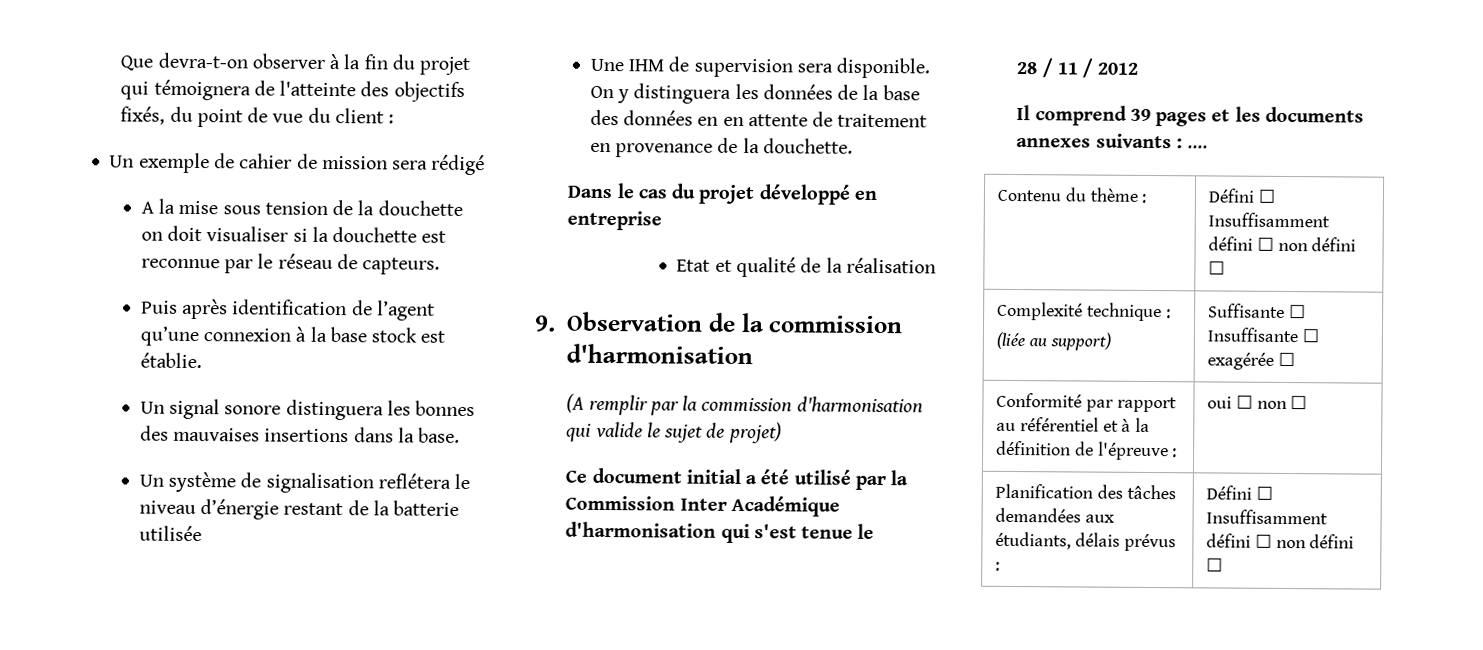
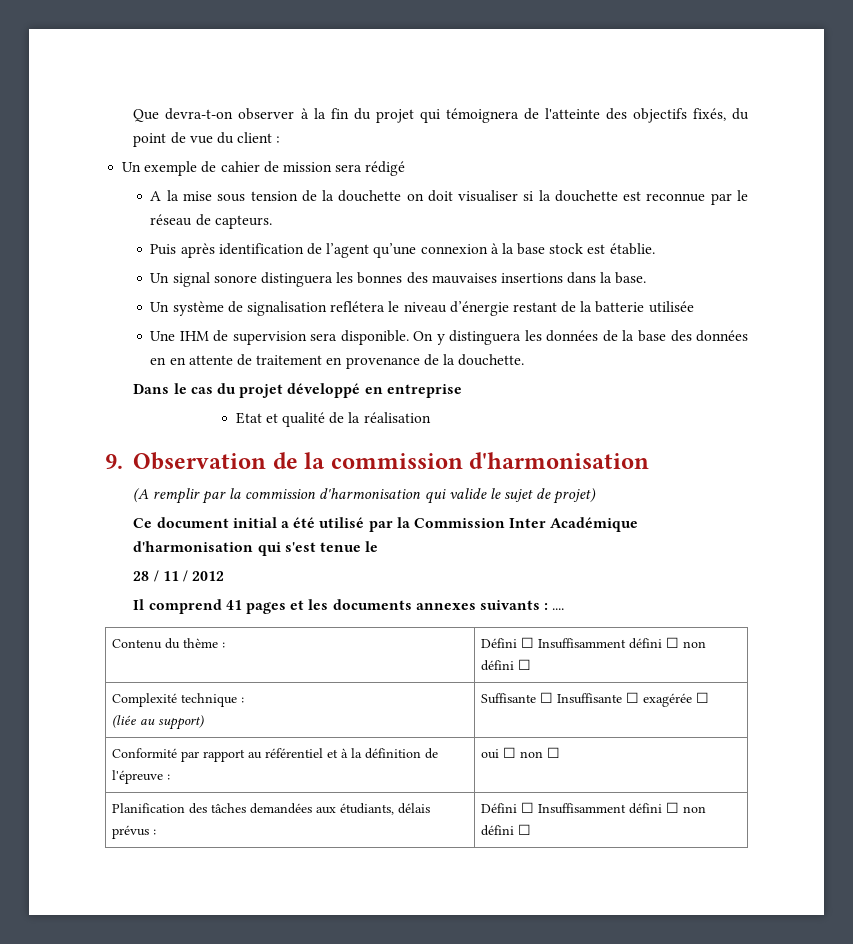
[1129,108,1151,121] 39 -> [225,600,242,610] 41

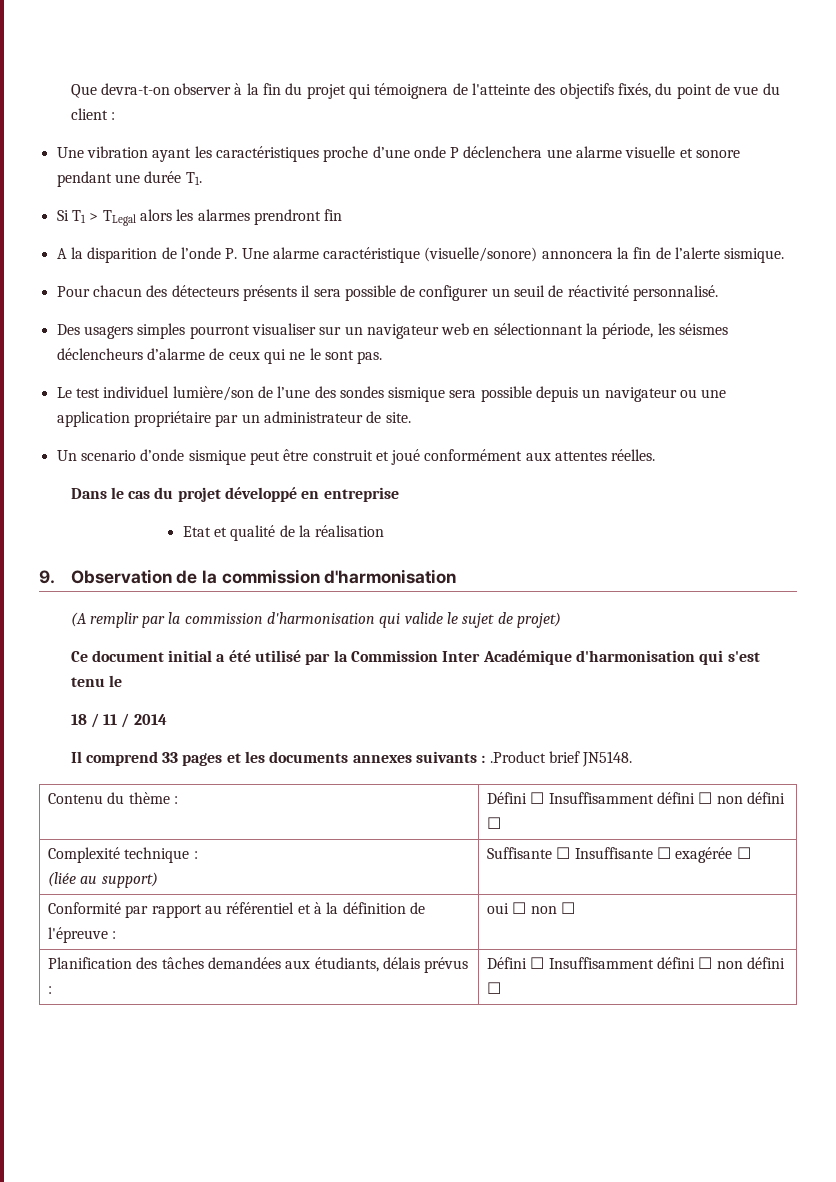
[122,161,406,176] [150,190,748,205] [150,214,272,229] [150,243,655,258] [150,272,647,287] [150,301,694,316] [150,330,748,345] [150,354,525,369] Un exemple de cahier de mission sera rédigé // A la mise sous tension de la douchette on doit visualiser si la douchette est reconnue par le réseau de capteurs. // Puis après identification de l’agent qu’une connexion à la base stock est établie. // Un signal sonore distinguera les bonnes des mauvaises insertions dans la base. // Un système de signalisation reflétera le niveau d’énergie restant de la batterie utilisée // Une IHM de supervision sera disponible. On y distinguera les données de la base des données en en attente de traitement en provenance de la douchette. -> [56,146,741,162] [56,171,202,187] [56,209,343,226] [56,247,785,263] [56,285,719,301] [56,323,729,339] [56,348,383,364] [56,386,727,402] [56,411,411,427] [56,449,656,465] Une vibration ayant les caractéristiques proche d’une onde P déclenchera une alarme visuelle et sonore pendant une durée T1. // Si T1 > TLegal alors les alarmes prendront fin // A la disparition de l’onde P. Une alarme caractéristique (visuelle/sonore) annoncera la fin de l’alerte sismique. // Pour chacun des détecteurs présents il sera possible de configurer un seuil de réactivité personnalisé. // Des usagers simples pourront visualiser sur un navigateur web en sélectionnant la période, les séismes déclencheurs d’alarme de ceux qui ne le sont pas. // Le test individuel lumière/son de l’une des sondes sismique sera possible depuis un navigateur ou une application propriétaire par un administrateur de site. // Un scenario d’onde sismique peut être construit et joué conformément aux attentes réelles.
[319,542,361,552] tenue -> [70,677,105,687] tenu
[133,571,150,581] 28 -> [70,714,87,725] 18
[192,571,225,581] 2012 -> [133,714,167,725] 2014
[225,600,242,610] 41 -> [162,752,179,763] 33
[552,608,565,610] .... -> [489,751,633,767] .Product brief JN5148.

